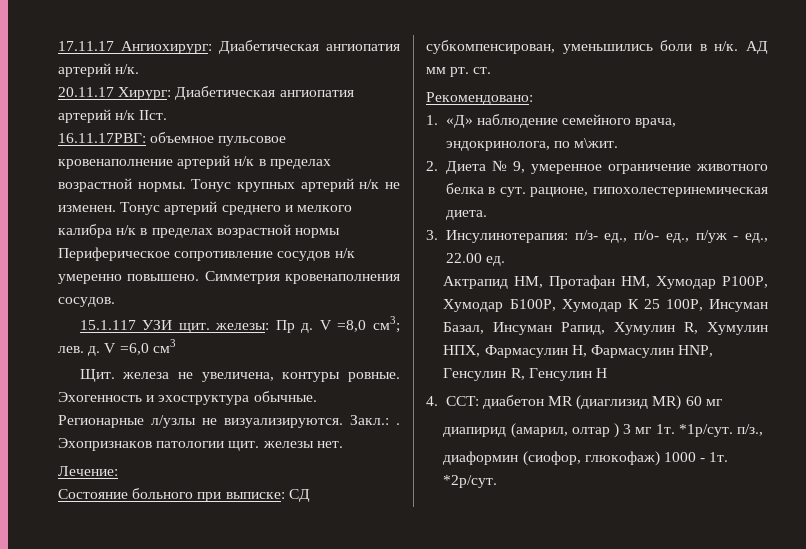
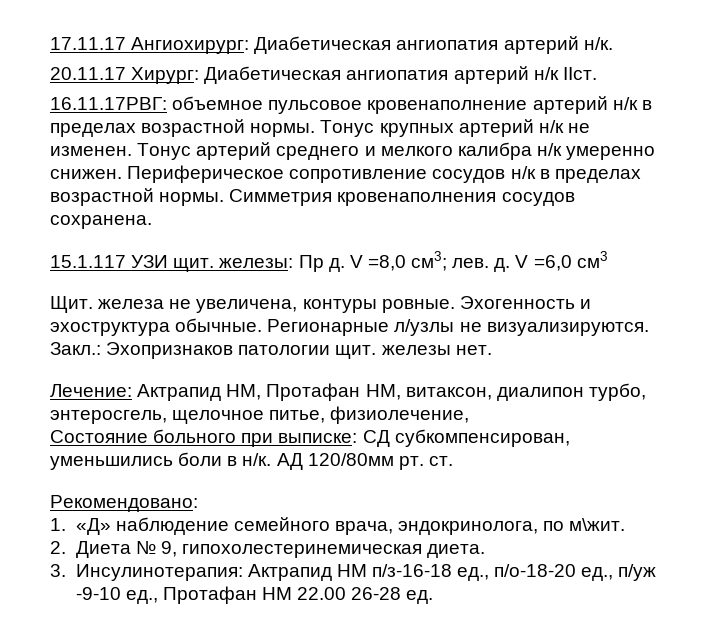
[140,224,340,238] [58,247,355,261] [58,271,400,284] [58,297,115,307] в пределах возрастной нормы Периферическое сопротивление сосудов н/к умеренно повышено. Симметрия кровенаполнения сосудов. -> [566,146,656,160] [50,165,641,183] [50,188,575,206] [50,215,152,229] умеренно снижен. Периферическое сопротивление сосудов н/к в пределах возрастной нормы. Симметрия кровенаполнения сосудов сохранена.
[396,423,400,425] . -> (101, 348) none
(118, 471) none -> [137,383,646,401] [50,406,470,424] Актрапид НМ, Протафан НМ, витаксон, диалипон турбо, энтеросгель, щелочное питье, физиолечение,
[426,67,446,74] мм -> [307,453,394,466] 120/80мм
[530,164,768,174] [445,183,768,197] [445,210,487,220] [426,230,768,243] [445,253,505,266] [443,275,768,289] [443,299,768,312] [443,322,768,335] [443,345,714,358] [443,368,607,381] [426,395,722,410] [443,423,763,438] [443,451,729,466] [443,475,498,488] умеренное ограничение животного белка в сут. рационе, гипохолестеринемическая диета. // 3. Инсулинотерапия: п/з- ед., п/о- ед., п/уж - ед., 22.00 ед. // Актрапид НМ, Протафан НМ, Хумодар Р100Р, Хумодар Б100Р, Хумодар К 25 100Р, Инсуман Базал, Инсуман Рапид, Хумулин R, Хумулин НПХ, Фармасулин Н, Фармасулин НNР, Генсулин R, Генсулин Н // 4. ССТ: диабетон МR (диаглизид МR) 60 мг // диапирид (амарил, олтар ) 3 мг 1т. *1р/сут. п/з., // диаформин (сиофор, глюкофаж) 1000 - 1т. *2р/сут. -> [181,544,486,558] [50,564,657,581] [75,586,434,604] гипохолестеринемическая диета. // 3. Инсулинотерапия: Актрапид НМ п/з-16-18 ед., п/о-18-20 ед., п/уж -9-10 ед., Протафан НМ 22.00 26-28 ед.

